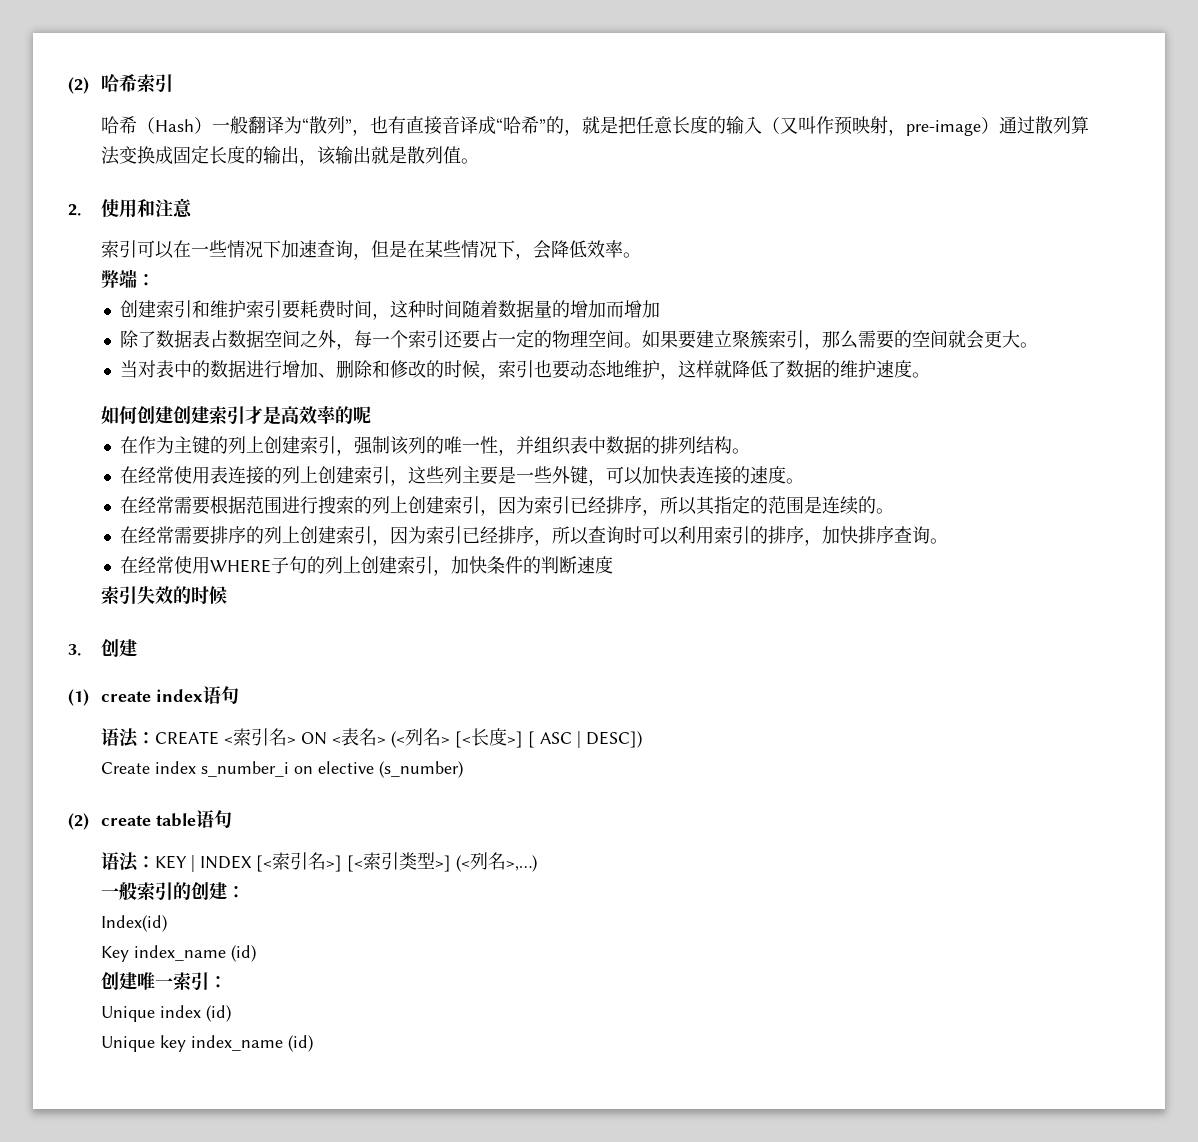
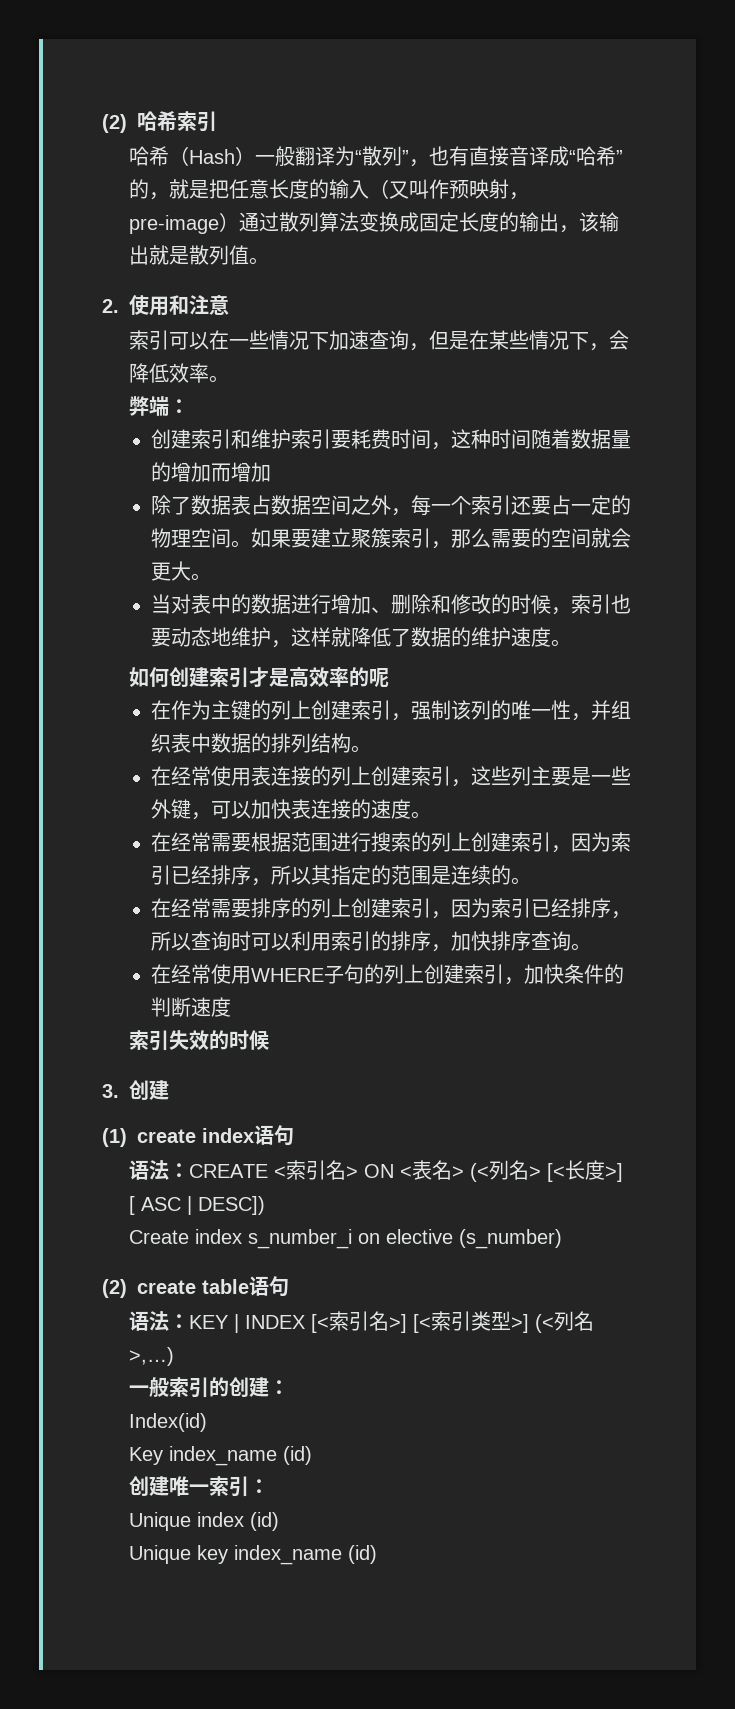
[172,405,209,424] 创建 -> (209, 677) none

